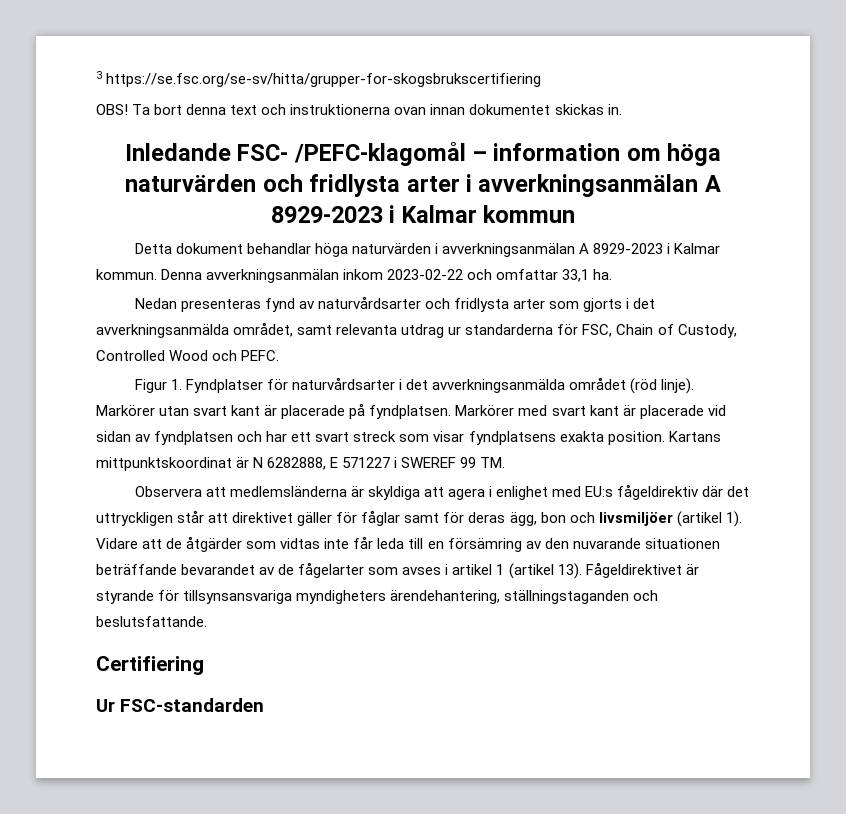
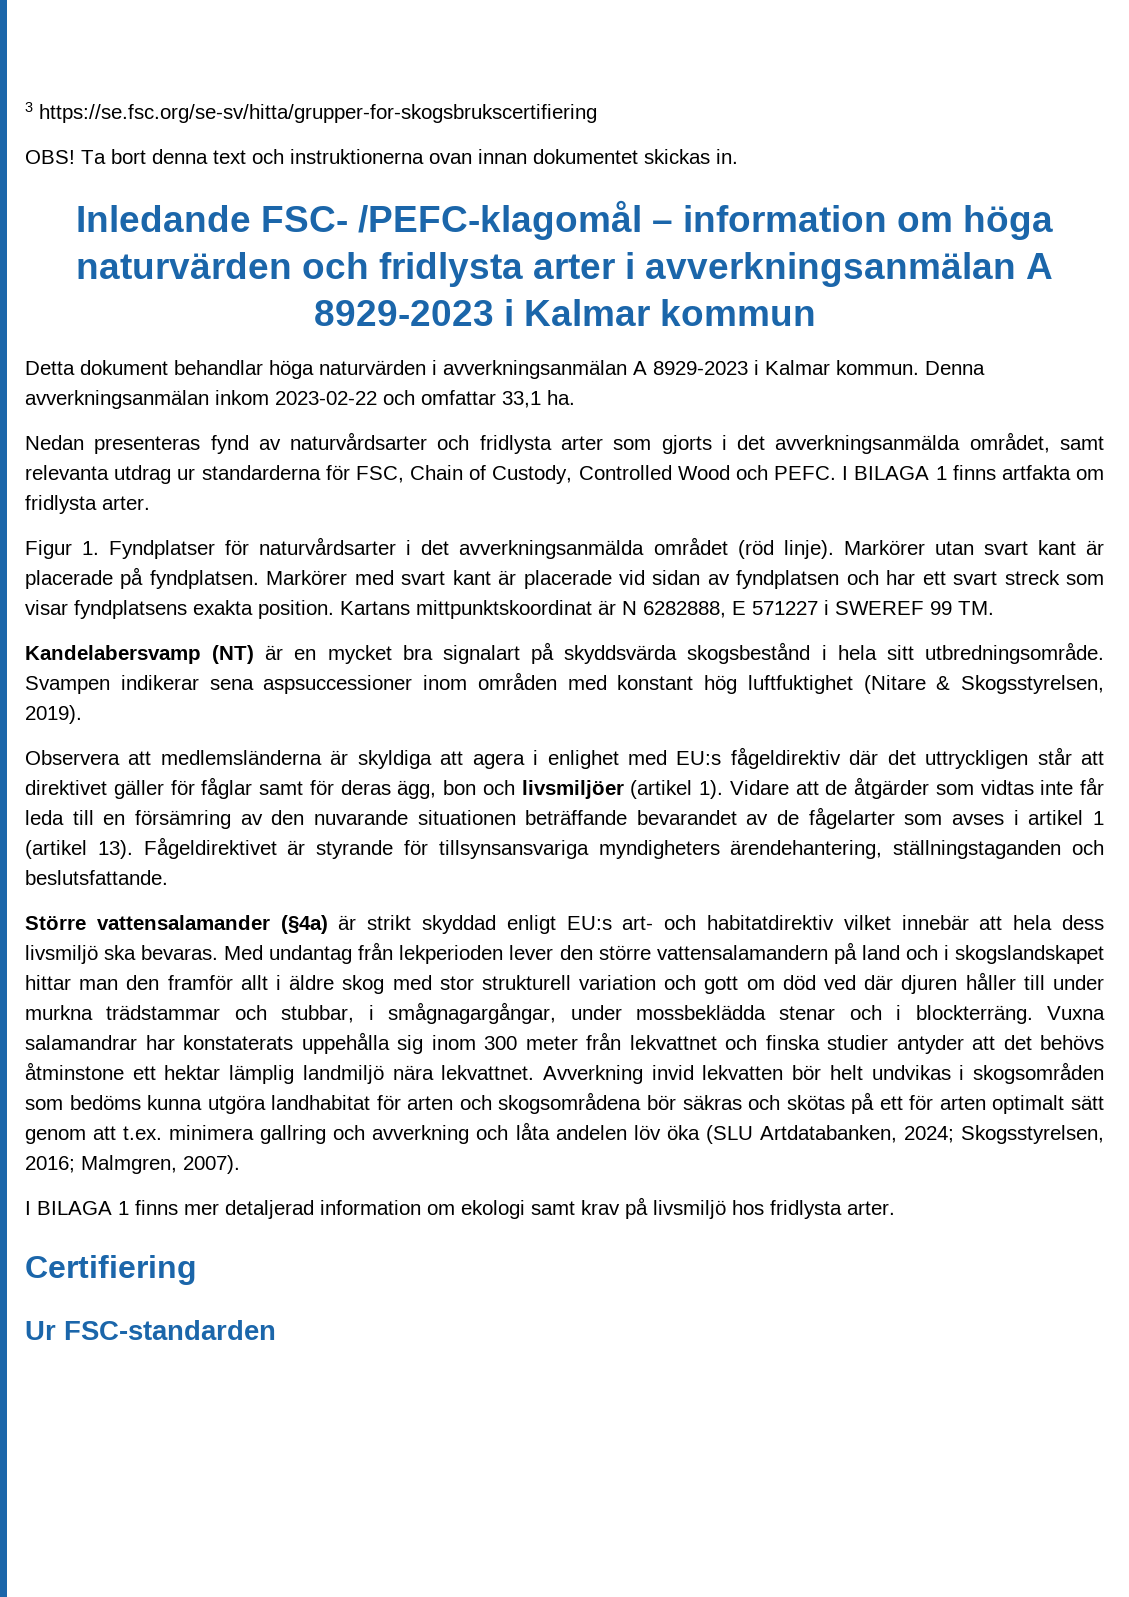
(280, 355) none -> [842,465,1104,480] [25,495,150,514] I BILAGA 1 finns artfakta om fridlysta arter.
(506, 462) none -> [25,642,1104,664] [25,672,1104,694] [25,705,82,724] // Kandelabersvamp (NT) är en mycket bra signalart på skyddsvärda skogsbestånd i hela sitt utbredningsområde. Svampen indikerar sena aspsuccessioner inom områden med konstant hög luftfuktighet (Nitare & Skogsstyrelsen, 2019).
(207, 621) none -> [25,915,1104,934] [25,942,1105,964] [25,972,1104,994] [25,1002,1105,1024] [25,1032,1104,1054] [25,1062,1104,1084] [25,1092,1104,1114] [25,1122,1105,1144] [25,1155,240,1174] [25,1197,895,1219] // Större vattensalamander (§4a) är strikt skyddad enligt EU:s art- och habitatdirektiv vilket innebär att hela dess livsmiljö ska bevaras. Med undantag från lekperioden lever den större vattensalamandern på land och i skogslandskapet hittar man den framför allt i äldre skog med stor strukturell variation och gott om död ved där djuren håller till under murkna trädstammar och stubbar, i smågnagargångar, under mossbeklädda stenar och i blockterräng. Vuxna salamandrar har konstaterats uppehålla sig inom 300 meter från lekvattnet och finska studier antyder att det behövs åtminstone ett hektar lämplig landmiljö nära lekvattnet. Avverkning invid lekvatten bör helt undvikas i skogsområden som bedöms kunna utgöra landhabitat för arten och skogsområdena bör säkras och skötas på ett för arten optimalt sätt genom att t.ex. minimera gallring och avverkning och låta andelen löv öka (SLU Artdatabanken, 2024; Skogsstyrelsen, 2016; Malmgren, 2007). // I BILAGA 1 finns mer detaljerad information om ekologi samt krav på livsmiljö hos fridlysta arter.

